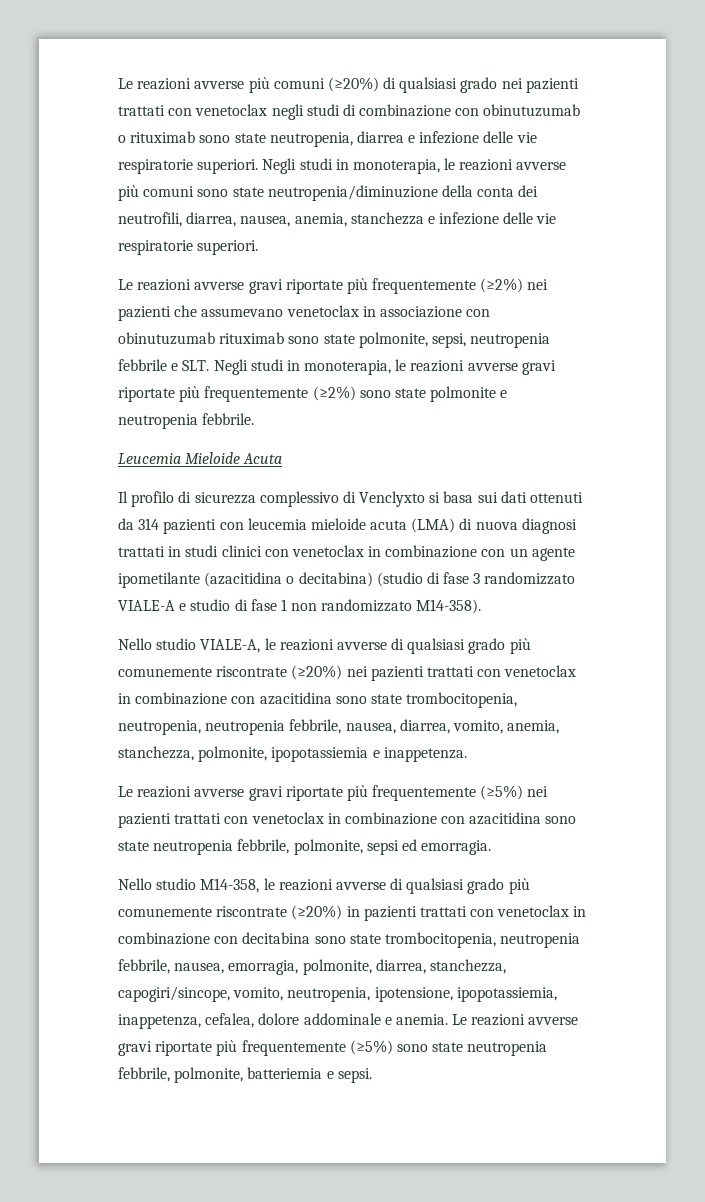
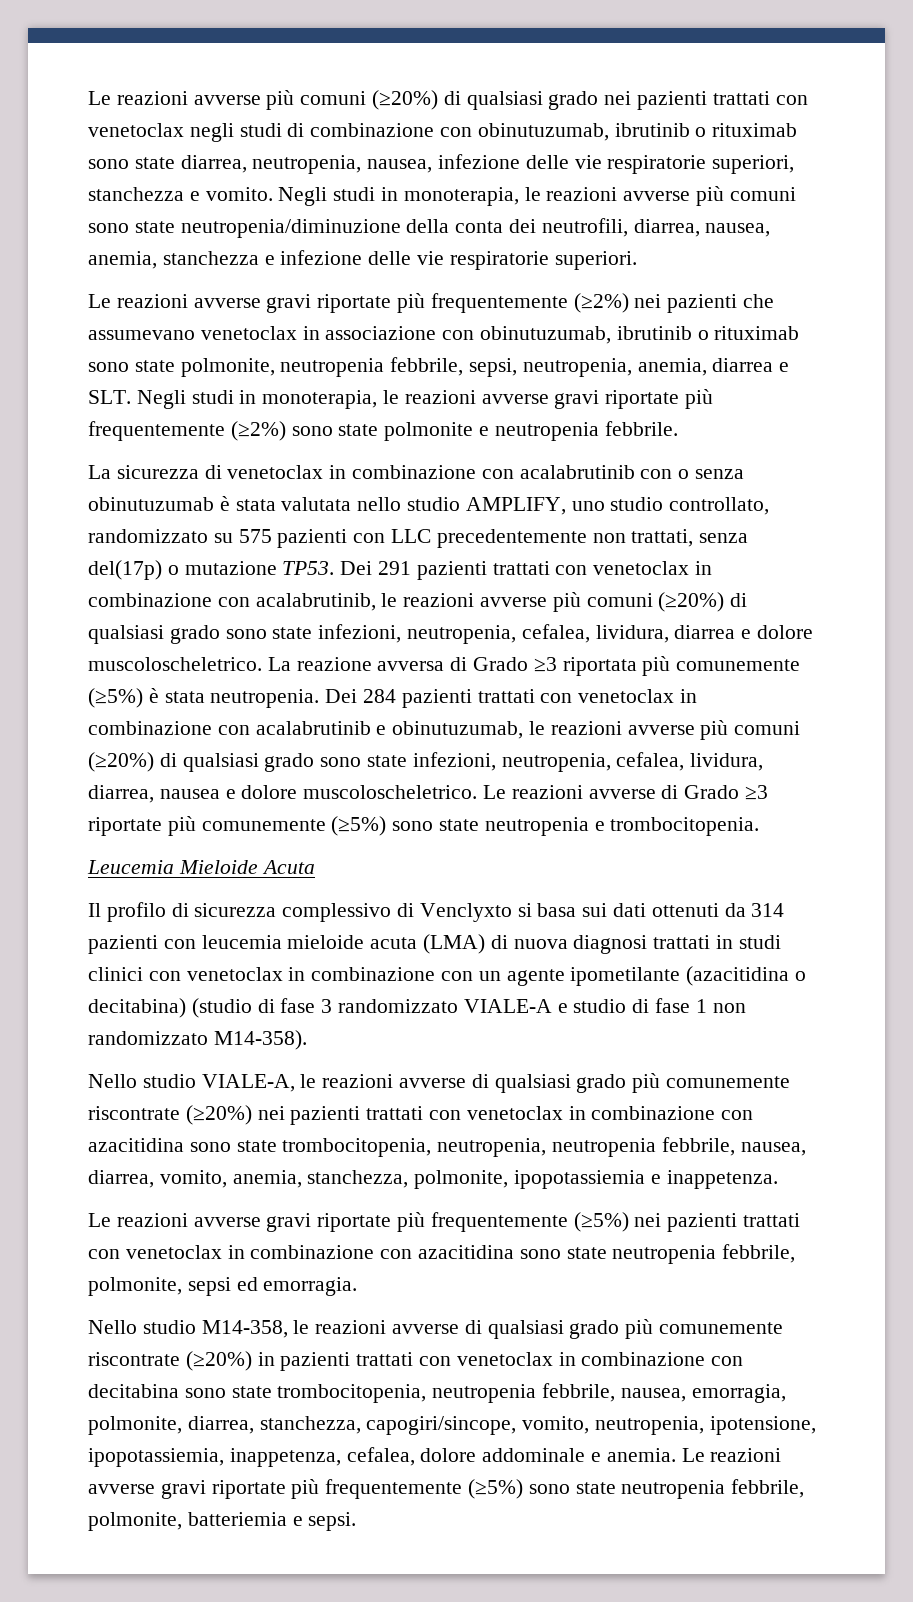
[483,104,581,117] [118,131,537,147] [118,159,259,174] obinutuzumab o rituximab sono state neutropenia, diarrea e infezione delle vie respiratorie superiori. -> [477,123,798,141] [88,154,795,174] [88,187,273,201] obinutuzumab, ibrutinib o rituximab sono state diarrea, neutropenia, nausea, infezione delle vie respiratorie superiori, stanchezza e vomito.
[118,332,215,345] obinutuzumab -> [480,326,709,344] obinutuzumab, ibrutinib o
[431,333,551,348] [118,359,167,371] sepsi, neutropenia febbrile -> [280,357,774,377] neutropenia febbrile, sepsi, neutropenia, anemia, diarrea
(255, 419) none -> [88,465,745,479] [88,496,770,515] [88,529,749,548] [88,560,713,580] [88,592,748,612] [88,624,814,644] [88,656,801,676] [88,688,698,708] [88,720,801,740] [88,752,764,772] [88,785,769,803] [88,816,760,836] // La sicurezza di venetoclax in combinazione con acalabrutinib con o senza obinutuzumab è stata valutata nello studio AMPLIFY, uno studio controllato, randomizzato su 575 pazienti con LLC precedentemente non trattati, senza del(17p) o mutazione TP53. Dei 291 pazienti trattati con venetoclax in combinazione con acalabrutinib, le reazioni avverse più comuni (≥20%) di qualsiasi grado sono state infezioni, neutropenia, cefalea, lividura, diarrea e dolore muscoloscheletrico. La reazione avversa di Grado ≥3 riportata più comunemente (≥5%) è stata neutropenia. Dei 284 pazienti trattati con venetoclax in combinazione con acalabrutinib e obinutuzumab, le reazioni avverse più comuni (≥20%) di qualsiasi grado sono state infezioni, neutropenia, cefalea, lividura, diarrea, nausea e dolore muscoloscheletrico. Le reazioni avverse di Grado ≥3 riportate più comunemente (≥5%) sono state neutropenia e trombocitopenia.

